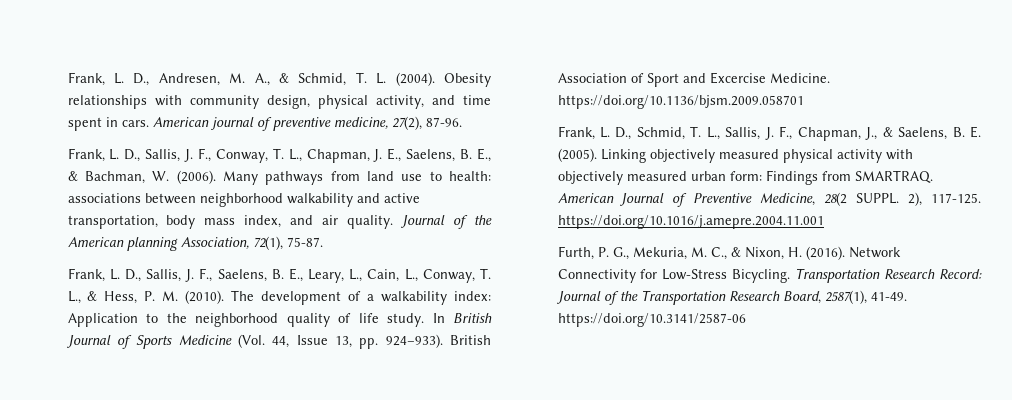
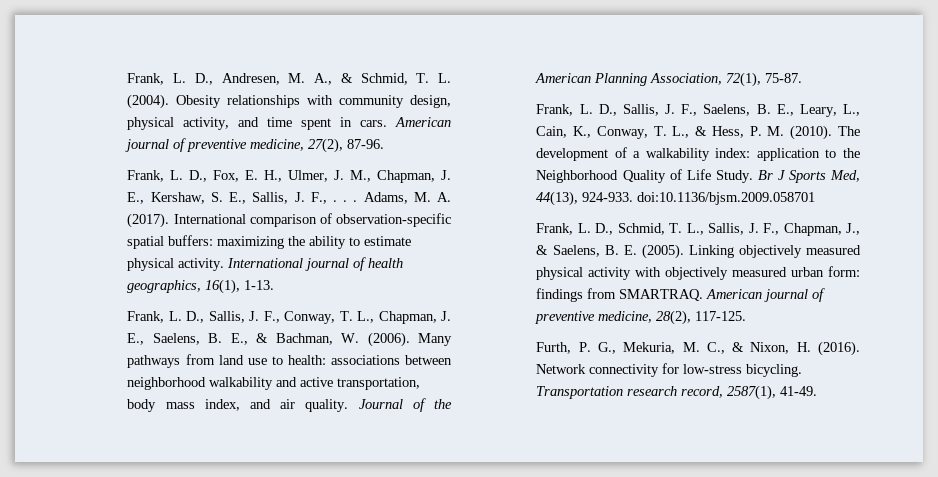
(462, 122) none -> [127,170,452,183] [127,192,452,204] [127,213,452,228] [127,235,412,249] [127,257,404,271] [127,279,275,294] // Frank, L. D., Fox, E. H., Ulmer, J. M., Chapman, J. E., Kershaw, S. E., Sallis, J. F., . . . Adams, M. A. (2017). International comparison of observation-specific spatial buffers: maximizing the ability to estimate physical activity. International journal of health geographics, 16(1), 1-13.
[126,237,178,251] planning -> [594,73,648,86] Planning
[404,269,418,282] L., -> [573,126,592,138] K.,
[67,313,138,327] Application -> [756,148,820,161] application
[195,313,493,327] [65,334,491,349] [557,72,830,87] [557,95,804,109] neighborhood quality of life study. In British Journal of Sports Medicine (Vol. 44, Issue 13, pp. 924–933). British Association of Sport and Excercise Medicine. https://doi.org/10.1136/bjsm.2009.058701 -> [536,169,860,183] [536,191,816,206] Neighborhood Quality of Life Study. Br J Sports Med, 44(13), 924-933. doi:10.1136/bjsm.2009.058701
[765,170,818,185] Findings -> [536,288,584,302] findings
[619,192,923,207] Journal of Preventive Medicine, 28(2 SUPPL. 2), -> [764,288,826,302] [535,310,692,325] journal of preventive medicine, 28(2),
[557,215,824,229] https://doi.org/10.1016/j.amepre.2004.11.001 -> (747, 316) none
[557,268,982,283] [555,290,821,305] Connectivity for Low-Stress Bicycling. Transportation Research Record: Journal of the Transportation Research Board, -> [589,363,803,377] [536,386,724,399] connectivity for low-stress bicycling. Transportation research record,
[557,313,746,327] https://doi.org/10.3141/2587-06 -> (818, 391) none

